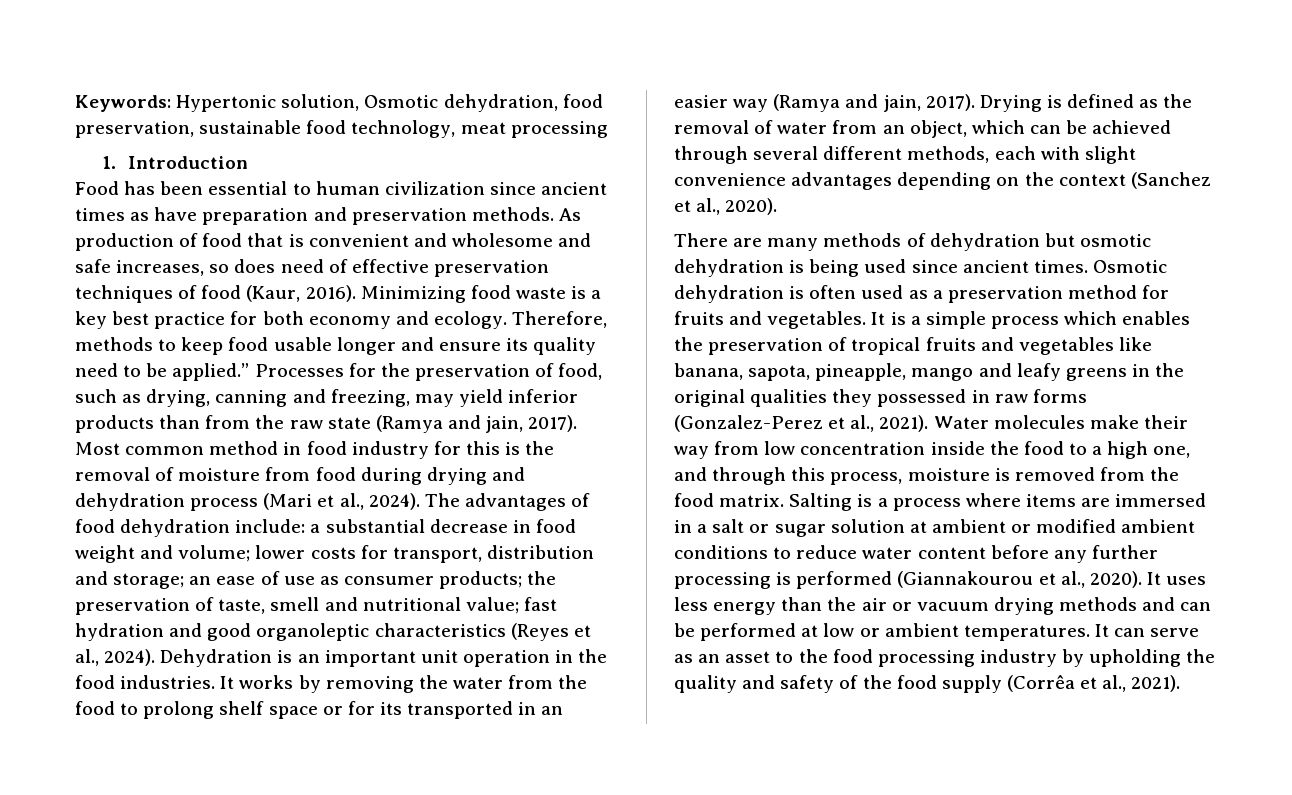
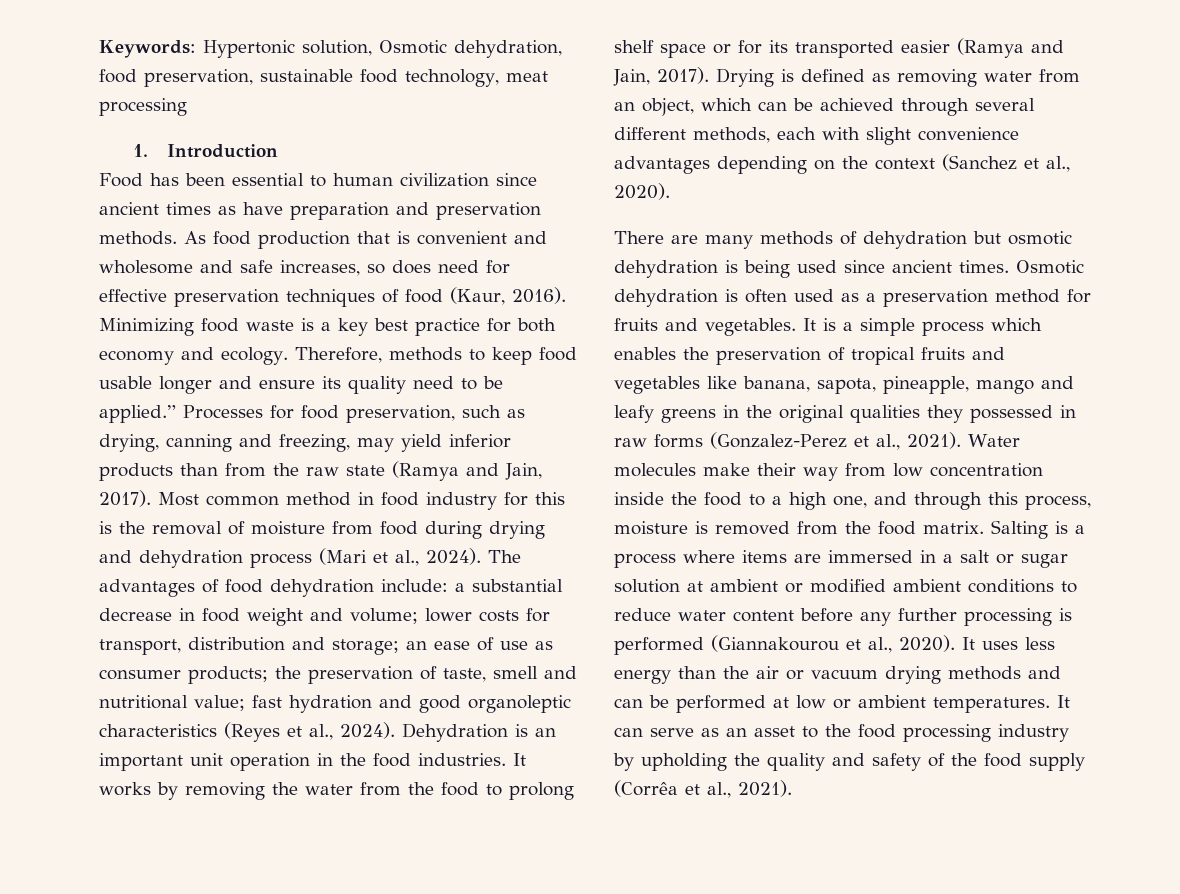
[75,233,243,251] production of food -> [213,231,350,249] food production
[328,259,348,273] of -> [486,260,510,274] for
[380,363,603,381] the preservation of food, -> [301,405,455,423] food preservation,
[486,416,524,433] jain, -> [505,463,542,480] Jain,
[518,702,564,715] [674,94,921,112] in an easier way (Ramya and jain, -> [901,38,1064,58] [613,69,650,86] easier (Ramya and Jain,
[1163,94,1193,108] [674,120,774,134] the removal of -> [897,69,977,87] removing

